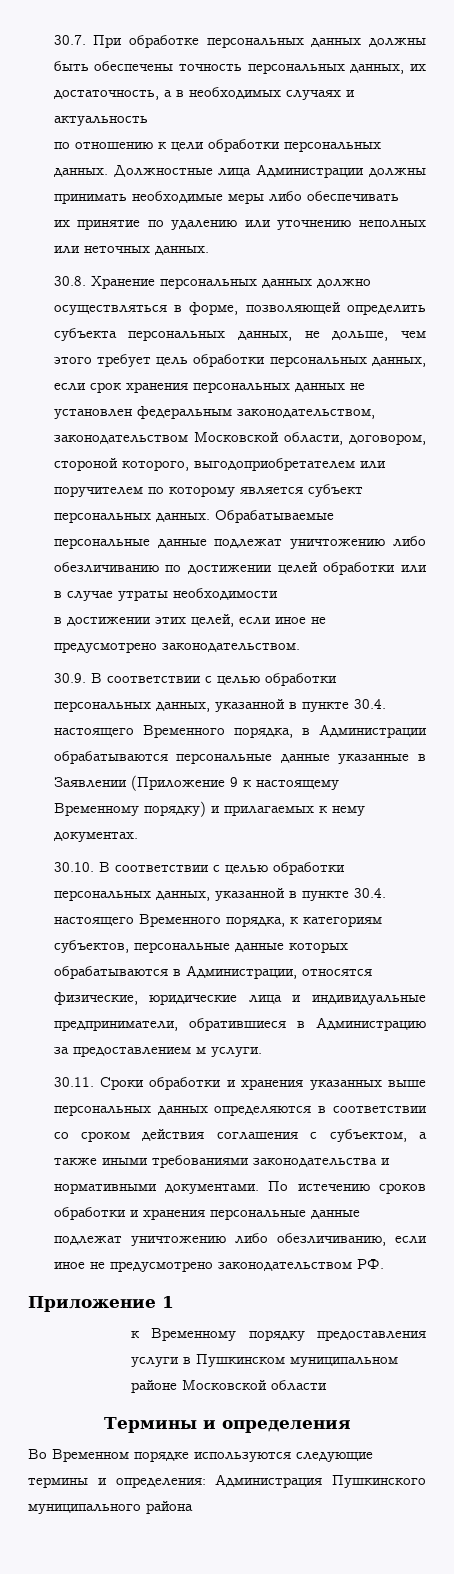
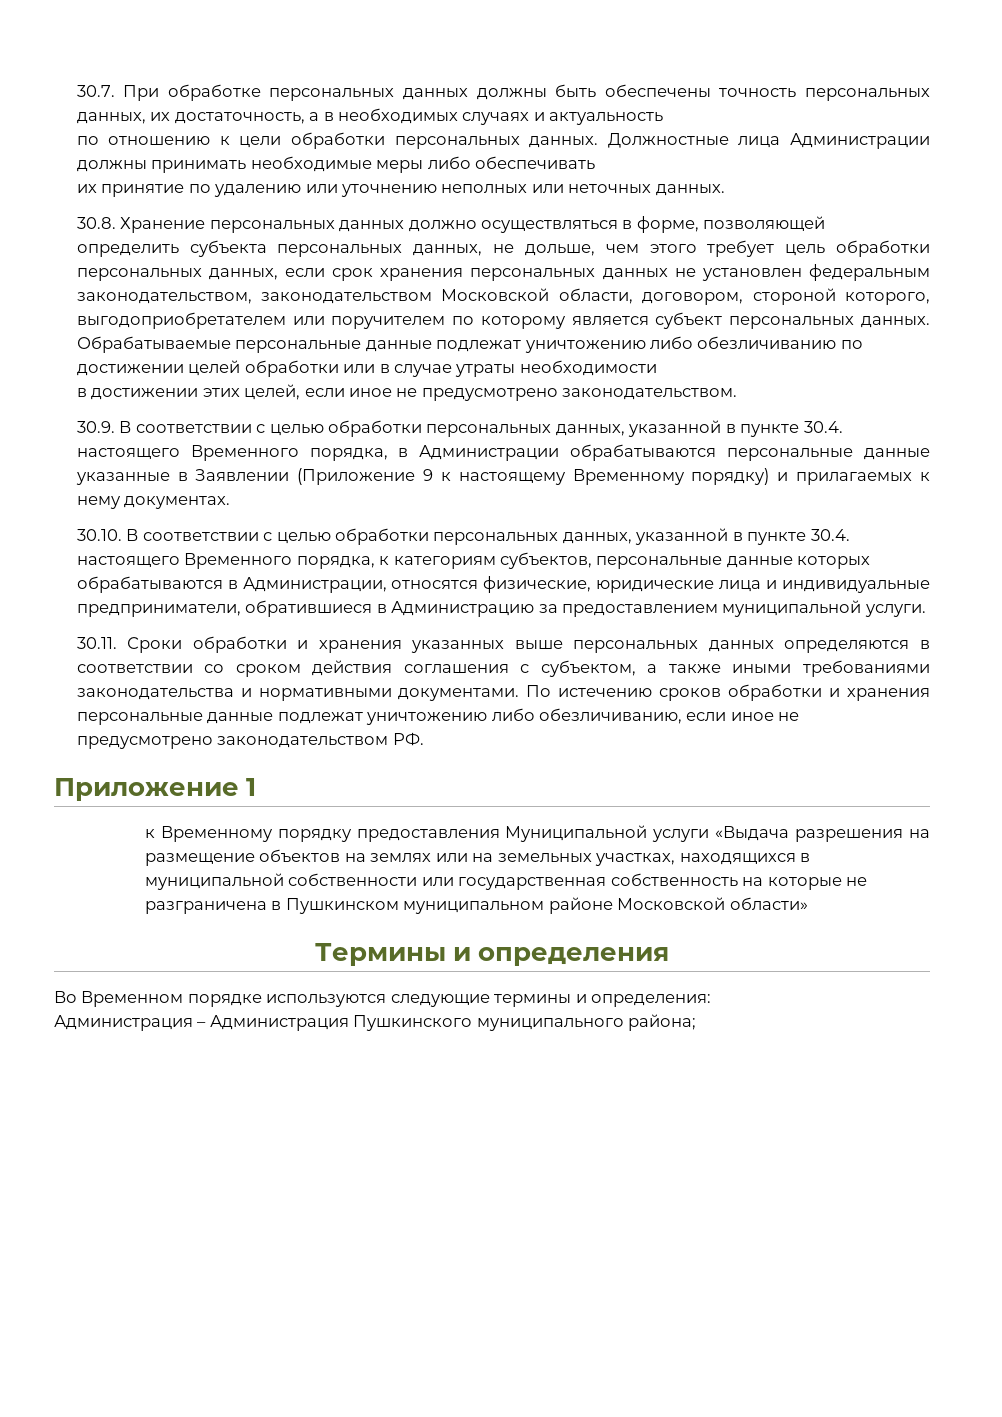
[195,1047,206,1054] м -> [722,600,862,617] муниципальной
[130,1357,179,1367] услуги -> [505,825,930,842] [144,849,810,866] [144,873,868,890] [144,901,267,914] Муниципальной услуги «Выдача разрешения на размещение объектов на землях или на земельных участках, находящихся в муниципальной собственности или государственная собственность на которые не разграничена
[270,1380,327,1391] области -> [729,897,808,910] области»
(206, 1482) none -> [54,1015,207,1031] // Администрация –
[146,1501,193,1514] района -> [628,1014,697,1031] района;

